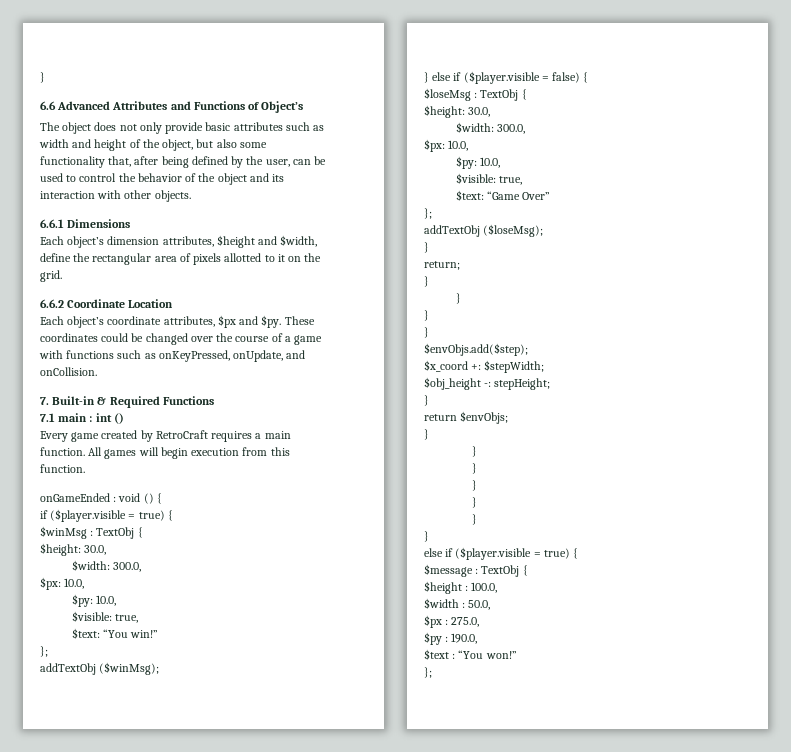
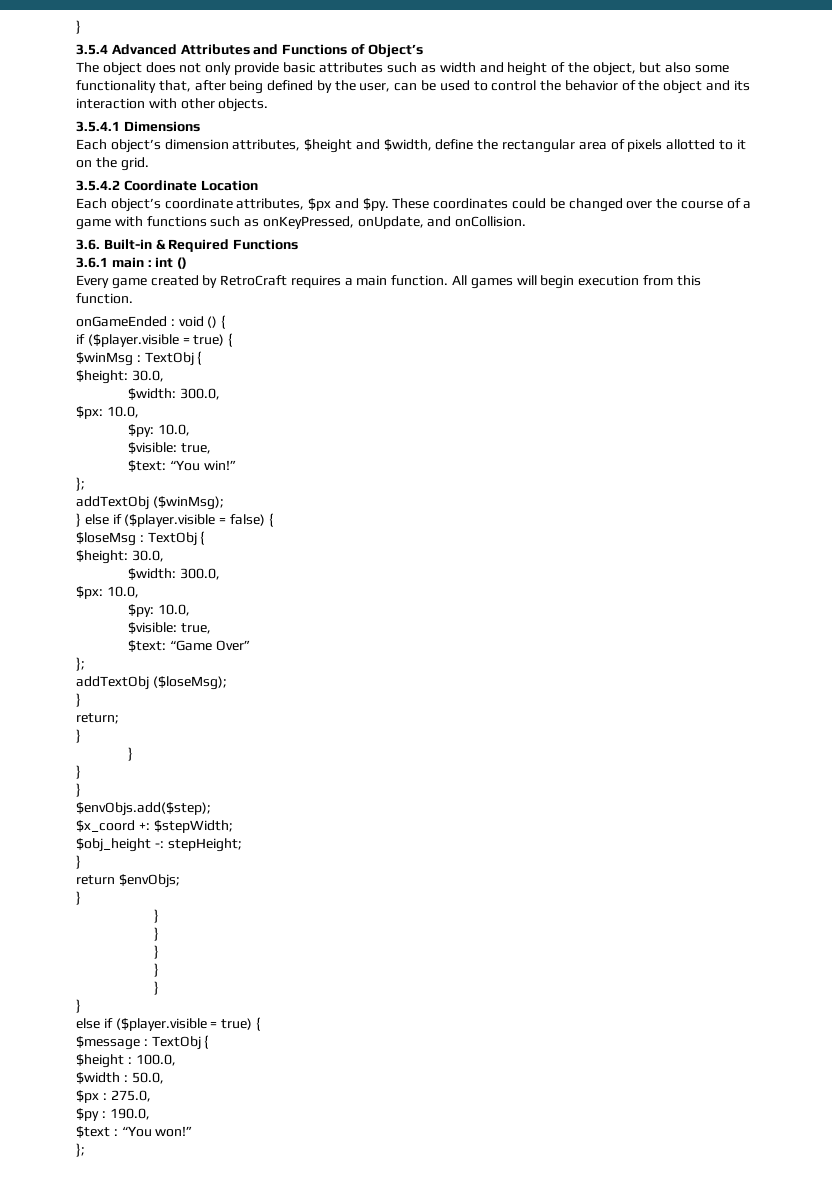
[40,72,45,83] [40,101,56,110] } // 6.6 -> [76,20,81,34] [76,44,108,55] } // 3.5.4
[40,219,64,228] 6.6.1 -> [76,121,120,132] 3.5.4.1
[40,299,64,308] 6.6.2 -> [76,180,120,191] 3.5.4.2
[40,397,49,405] 7. -> [76,239,100,250] 3.6.
[40,413,55,422] 7.1 -> [76,257,108,268] 3.6.1

